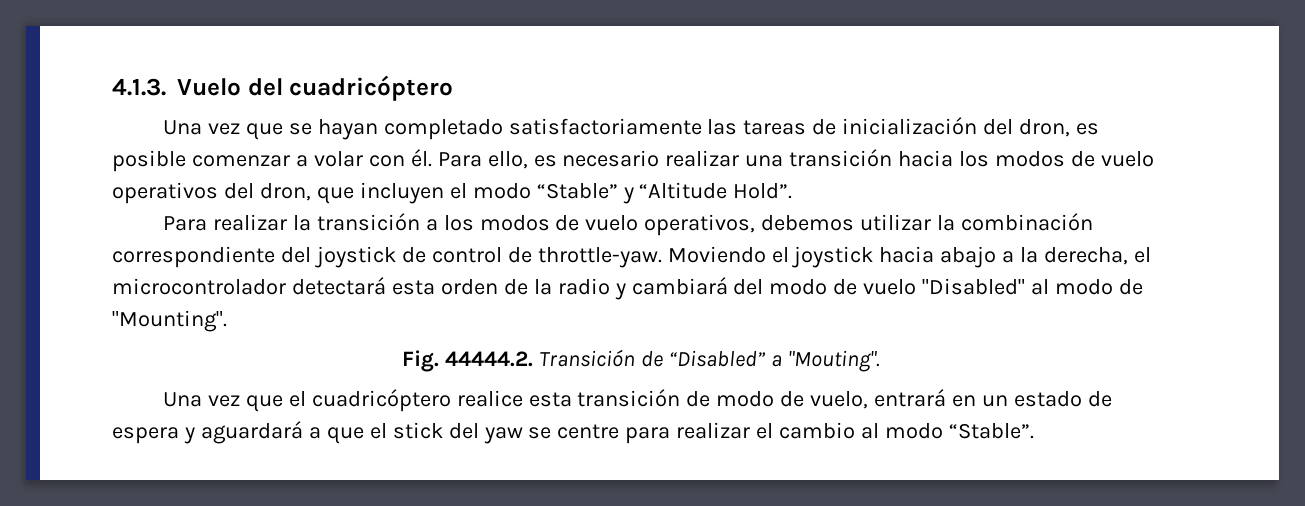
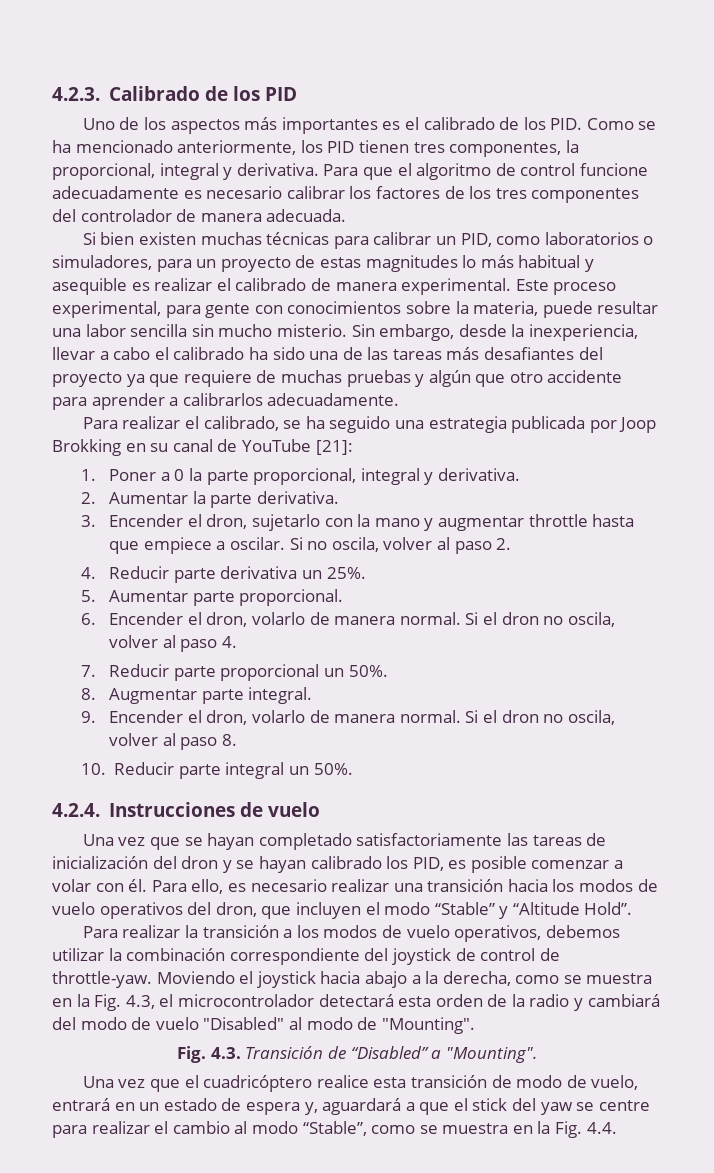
[112,75,454,101] 4.1.3. Vuelo del cuadricóptero -> [52,86,297,101] [82,117,657,134] [52,140,579,157] [52,163,648,180] [52,186,640,203] [52,209,347,222] [82,232,654,249] [52,255,594,272] [52,278,617,295] [52,301,659,318] [52,324,638,341] [52,347,603,360] [52,370,623,387] [52,393,400,410] [82,416,657,433] [52,439,353,456] [80,468,521,485] [80,491,340,508] [80,514,635,531] [109,537,512,554] [80,566,366,583] [80,589,344,606] [80,612,615,627] [109,635,238,652] [80,664,388,681] [80,687,313,704] [80,710,615,725] [109,733,238,750] [80,762,353,779] [52,802,320,817] 4.2.3. Calibrado de los PID // Uno de los aspectos más importantes es el calibrado de los PID. Como se ha mencionado anteriormente, los PID tienen tres componentes, la proporcional, integral y derivativa. Para que el algoritmo de control funcione adecuadamente es necesario calibrar los factores de los tres componentes del controlador de manera adecuada. // Si bien existen muchas técnicas para calibrar un PID, como laboratorios o simuladores, para un proyecto de estas magnitudes lo más habitual y asequible es realizar el calibrado de manera experimental. Este proceso experimental, para gente con conocimientos sobre la materia, puede resultar una labor sencilla sin mucho misterio. Sin embargo, desde la inexperiencia, llevar a cabo el calibrado ha sido una de las tareas más desafiantes del proyecto ya que requiere de muchas pruebas y algún que otro accidente para aprender a calibrarlos adecuadamente. // Para realizar el calibrado, se ha seguido una estrategia publicada por Joop Brokking en su canal de YouTube [21]: // 1. Poner a 0 la parte proporcional, integral y derivativa. // 2. Aumentar la parte derivativa. // 3. Encender el dron, sujetarlo con la mano y augmentar throttle hasta que empiece a oscilar. Si no oscila, volver al paso 2. // 4. Reducir parte derivativa un 25%. // 5. Aumentar parte proporcional. // 6. Encender el dron, volarlo de manera normal. Si el dron no oscila, volver al paso 4. // 7. Reducir parte proporcional un 50%. // 8. Augmentar parte integral. // 9. Encender el dron, volarlo de manera normal. Si el dron no oscila, volver al paso 8. // 10. Reducir parte integral un 50%. // 4.2.4. Instrucciones de vuelo
[1019,119,1071,137] dron, -> [181,856,444,873] dron y se hayan calibrado los PID,
(1129, 256) none -> [515,973,653,984] [52,994,155,1011] como se muestra en la Fig. 4.3,
[445,351,534,367] 44444.2. -> [210,1047,241,1059] 4.3.
[787,350,880,372] "Mouting". -> [445,1047,537,1063] "Mounting".
[183,427,195,444] y -> [304,1102,318,1115] y,
[948,423,1034,439] “Stable”. -> [302,1121,617,1138] “Stable”, como se muestra en la Fig. 4.4.

